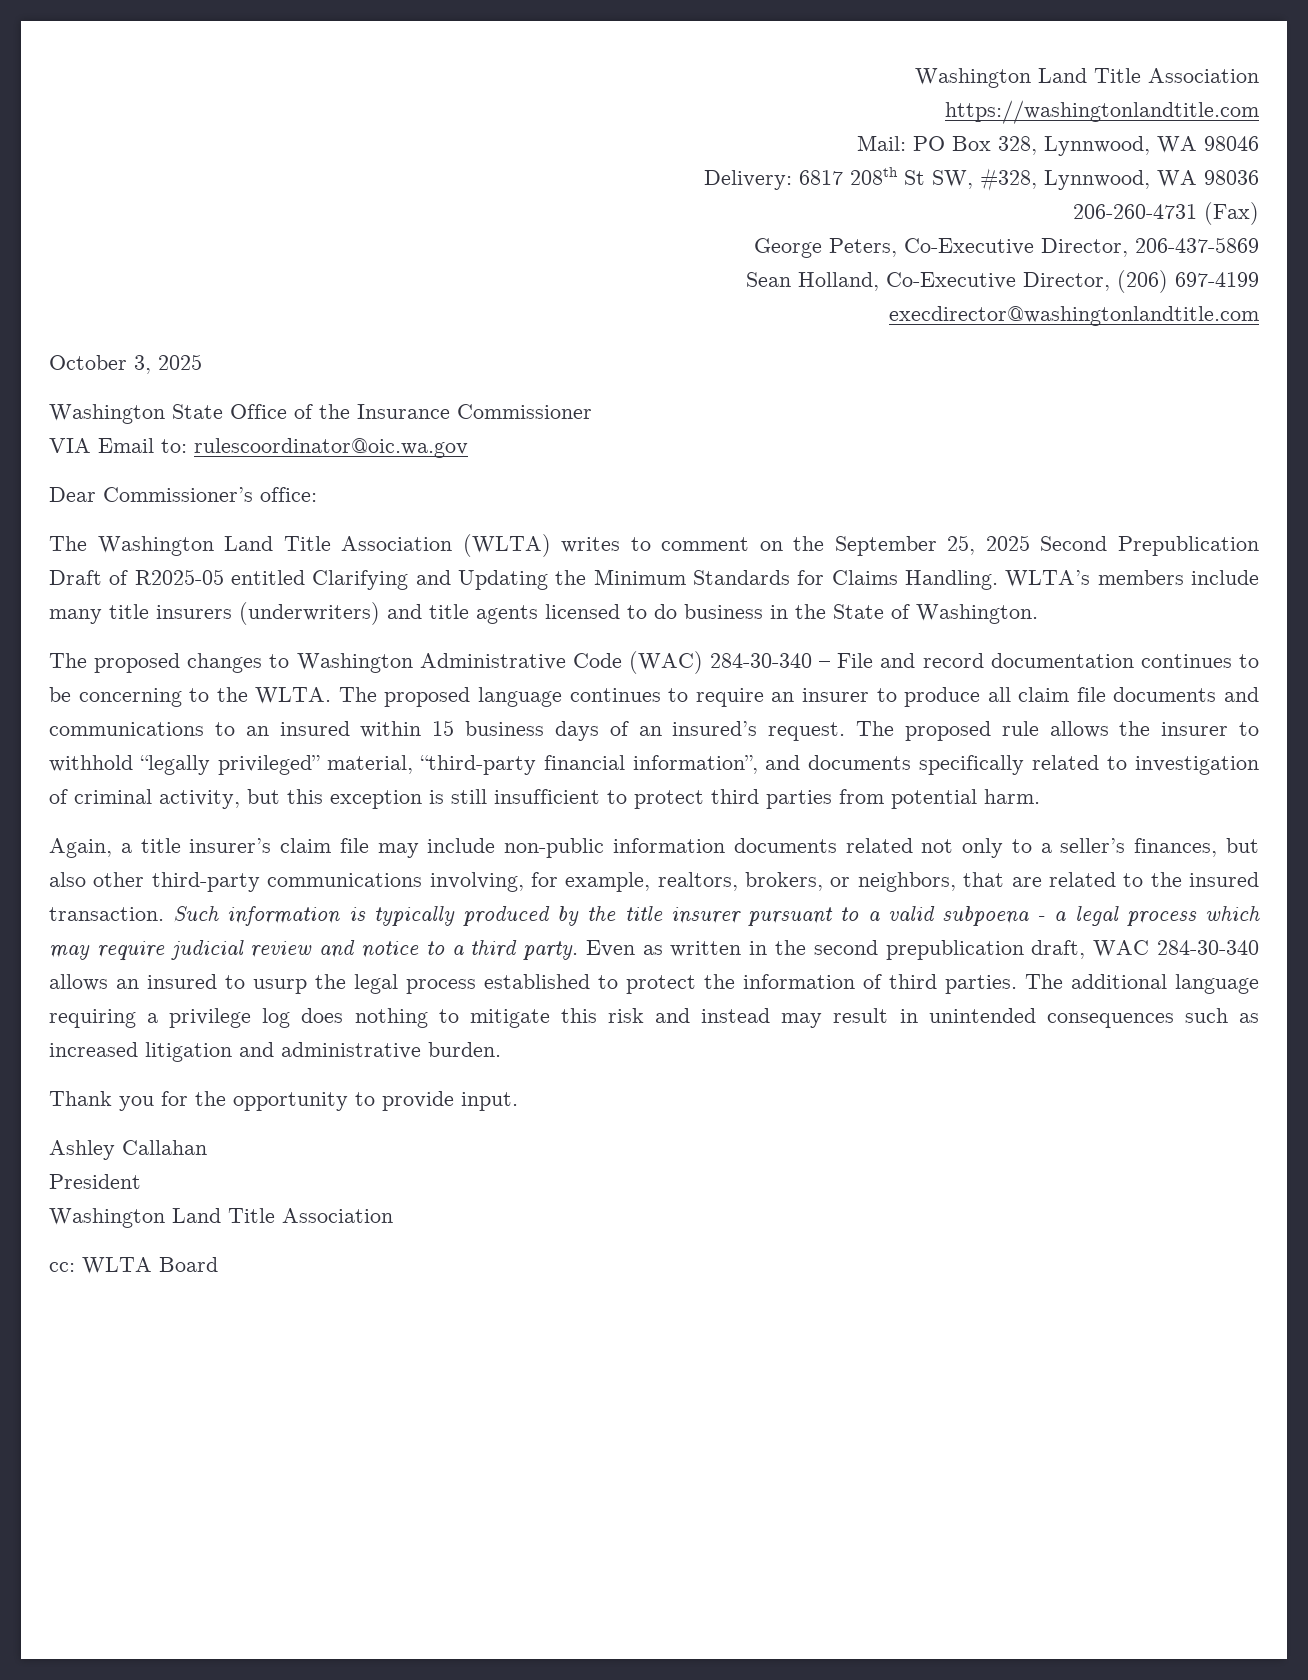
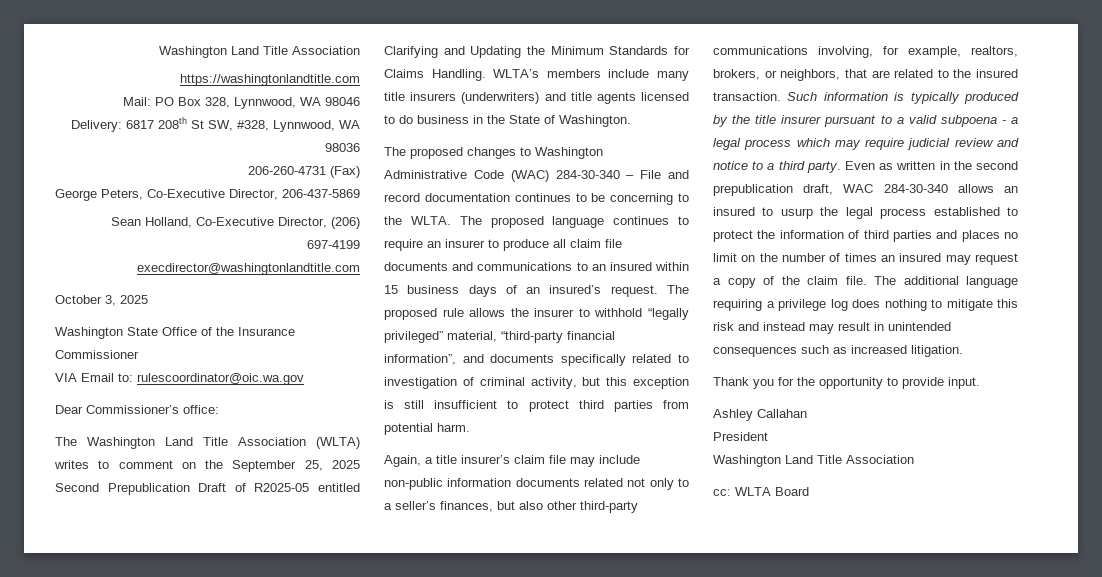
[945,975,1017,994] parties. -> [892,230,1018,242] [713,253,1018,265] [713,276,867,288] parties and places no limit on the number of times an insured may request a copy of the claim file.
[145,1042,501,1062] litigation and administrative burden. -> [911,345,963,357] litigation.

